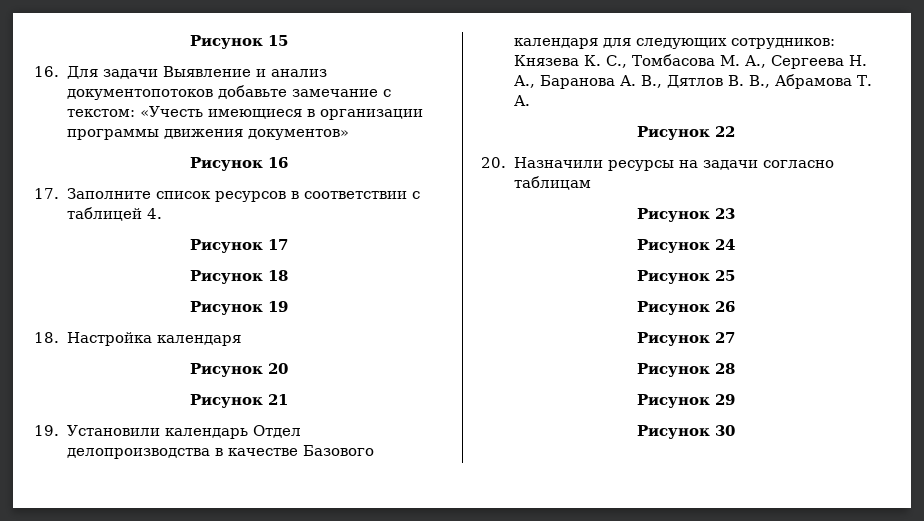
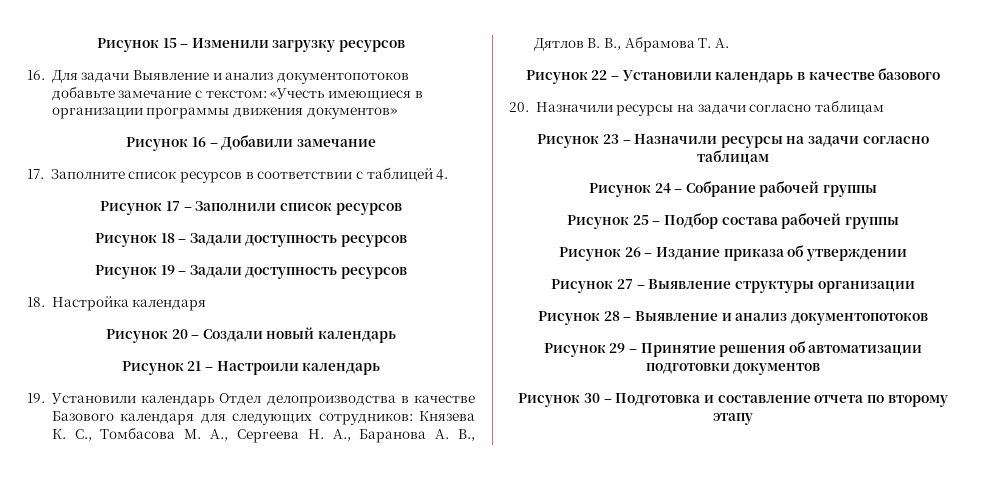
(288, 40) none -> [180,38,406,52] – Изменили загрузку ресурсов
(288, 162) none -> [209,135,376,150] – Добавили замечание
[189,270,288,284] [189,301,288,315] // Рисунок 18 // Рисунок 19 -> [183,201,402,215] [94,233,408,247] [94,265,408,279] – Заполнили список ресурсов // Рисунок 18 – Задали доступность ресурсов // Рисунок 19 – Задали доступность ресурсов
(288, 368) none -> [191,327,397,343] – Создали новый календарь
(288, 399) none -> [205,361,381,375] – Настроили календарь
(735, 131) none -> [611,68,941,84] – Установили календарь в качестве базового
[636,239,735,253] [636,270,735,284] [636,301,735,315] [636,332,735,346] [636,363,735,377] [636,394,735,408] [636,425,735,439] // Рисунок 24 // Рисунок 25 // Рисунок 26 // Рисунок 27 // Рисунок 28 // Рисунок 29 // Рисунок 30 -> [622,134,929,148] [697,150,769,165] [588,181,878,197] [567,213,899,229] [559,245,907,261] [551,279,915,293] [538,311,928,325] [543,341,923,357] [645,363,821,375] [518,393,948,407] [713,413,753,425] – Назначили ресурсы на задачи согласно таблицам // Рисунок 24 – Собрание рабочей группы // Рисунок 25 – Подбор состава рабочей группы // Рисунок 26 – Издание приказа об утверждении // Рисунок 27 – Выявление структуры организации // Рисунок 28 – Выявление и анализ документопотоков // Рисунок 29 – Принятие решения об автоматизации подготовки документов // Рисунок 30 – Подготовка и составление отчета по второму этапу

